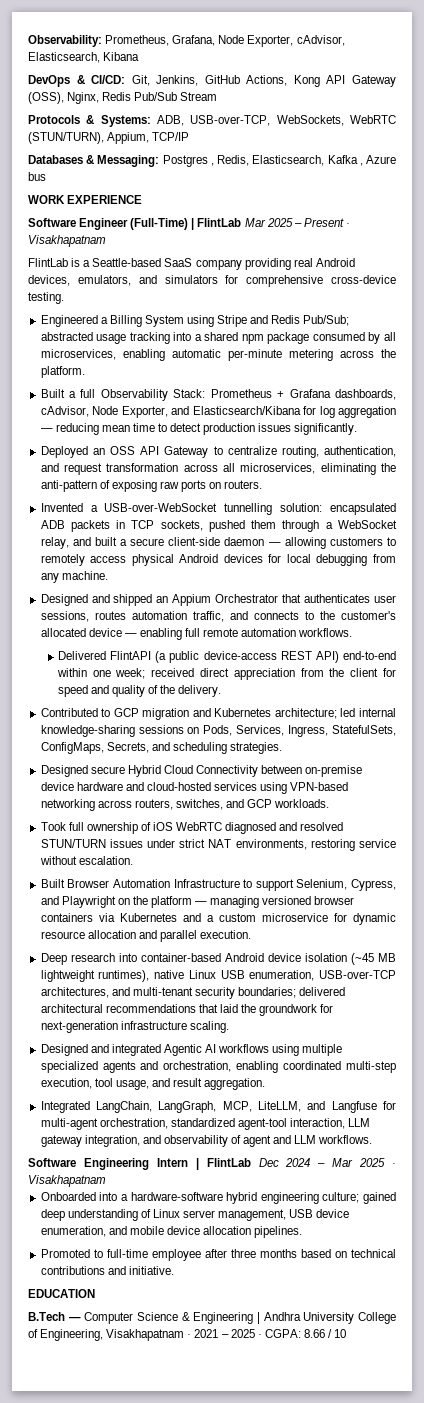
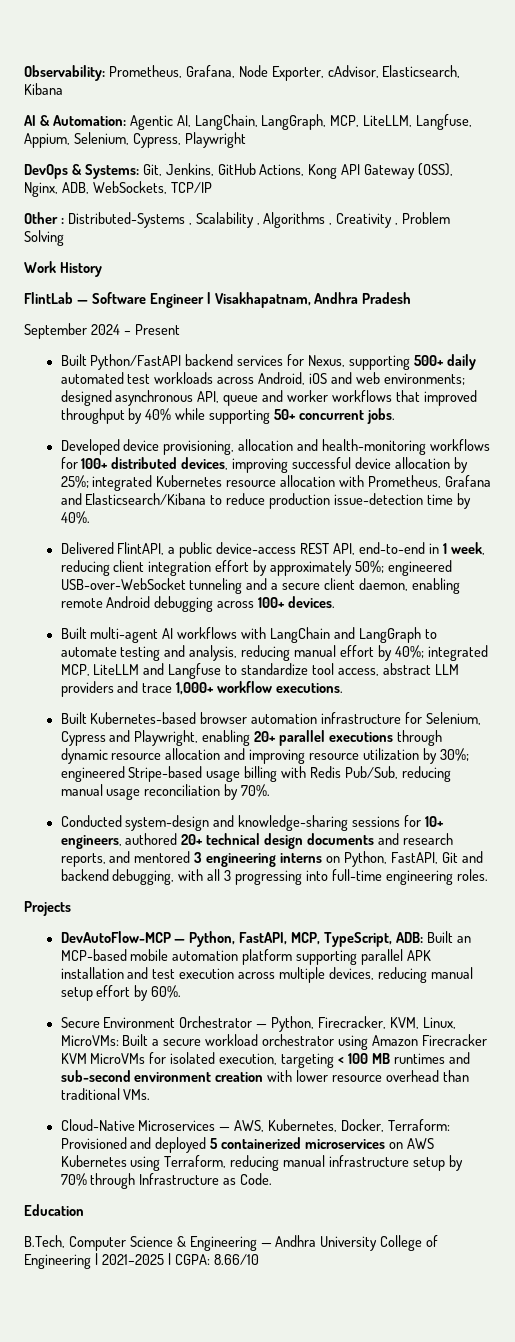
(140, 56) none -> [24,114,473,130] [24,132,246,148] // AI & Automation: Agentic AI, LangChain, LangGraph, MCP, LiteLLM, Langfuse, Appium, Selenium, Cypress, Playwright
[91,75,126,84] CI/CD: -> [84,164,139,179] Systems:
[102,92,218,101] [28,115,396,127] [28,132,190,144] [28,155,397,167] [28,172,46,181] [28,195,143,204] [28,218,350,230] [28,235,106,247] [28,258,355,270] [28,275,397,287] [28,292,64,304] [40,315,350,327] [40,332,397,344] [40,349,397,361] [40,366,85,378] [40,389,396,401] [40,406,397,418] [40,423,358,435] [40,446,396,458] [40,463,396,475] [40,480,263,492] [40,503,396,515] [40,520,397,532] [40,537,396,549] [40,554,396,566] [40,571,108,583] [40,594,396,606] [40,611,396,622] [40,628,353,640] Redis Pub/Sub Stream // Protocols & Systems: ADB, USB-over-TCP, WebSockets, WebRTC (STUN/TURN), Appium, TCP/IP // Databases & Messaging: Postgres , Redis, Elasticsearch, Kafka , Azure bus // WORK EXPERIENCE // Software Engineer (Full-Time) | FlintLab Mar 2025 – Present · Visakhapatnam // FlintLab is a Seattle-based SaaS company providing real Android devices, emulators, and simulators for comprehensive cross-device testing. // Engineered a Billing System using Stripe and Redis Pub/Sub; abstracted usage tracking into a shared npm package consumed by all microservices, enabling automatic per-minute metering across the platform. // Built a full Observability Stack: Prometheus + Grafana dashboards, cAdvisor, Node Exporter, and Elasticsearch/Kibana for log aggregation — reducing mean time to detect production issues significantly. // Deployed an OSS API Gateway to centralize routing, authentication, and request transformation across all microservices, eliminating the anti-pattern of exposing raw ports on routers. // Invented a USB-over-WebSocket tunnelling solution: encapsulated ADB packets in TCP sockets, pushed them through a WebSocket relay, and built a secure client-side daemon — allowing customers to remotely access physical Android devices for local debugging from any machine. // Designed and shipped an Appium Orchestrator that authenticates user sessions, routes automation traffic, and connects to the customer's allocated device — enabling full remote automation workflows. -> [61,181,212,194] [24,212,451,228] [24,230,64,246] [24,261,102,277] [24,292,412,308] [24,323,180,339] [60,354,476,370] [60,372,465,385] [60,390,477,406] [60,408,395,424] [60,439,490,455] [60,457,468,473] [60,475,491,491] [60,493,471,509] [60,511,90,524] ADB, WebSockets, TCP/IP // Other : Distributed-Systems , Scalability , Algorithms , Creativity , Problem Solving // Work History // FlintLab — Software Engineer | Visakhapatnam, Andhra Pradesh // September 2024 – Present // Built Python/FastAPI backend services for Nexus, supporting 500+ daily automated test workloads across Android, iOS and web environments; designed asynchronous API, queue and worker workflows that improved throughput by 40% while supporting 50+ concurrent jobs. // Developed device provisioning, allocation and health-monitoring workflows for 100+ distributed devices, improving successful device allocation by 25%; integrated Kubernetes resource allocation with Prometheus, Grafana and Elasticsearch/Kibana to reduce production issue-detection time by 40%.
[110,651,167,663] FlintAPI (a -> [117,542,176,555] FlintAPI, a
[315,651,396,663] [56,668,397,680] [57,685,222,697] [40,708,396,720] [40,725,396,737] [40,742,283,754] [40,765,363,777] [40,782,349,794] [40,799,330,811] [40,822,344,834] [40,839,396,851] [39,856,133,865] [40,879,396,891] [40,896,355,908] [40,913,396,925] [40,930,252,942] [40,953,396,965] [40,970,396,982] [40,987,346,999] [40,1004,334,1016] [40,1021,229,1033] [40,1044,343,1056] [40,1061,396,1073] [40,1078,266,1090] [40,1101,396,1113] [40,1118,371,1130] [40,1135,373,1147] [28,1158,396,1170] [28,1175,106,1187] [40,1192,396,1204] [40,1209,350,1221] [40,1226,303,1238] [40,1249,396,1261] [40,1266,174,1275] [28,1289,95,1298] [28,1312,81,1321] API) end-to-end within one week; received direct appreciation from the client for speed and quality of the delivery. // Contributed to GCP migration and Kubernetes architecture; led internal knowledge-sharing sessions on Pods, Services, Ingress, StatefulSets, ConfigMaps, Secrets, and scheduling strategies. // Designed secure Hybrid Cloud Connectivity between on-premise device hardware and cloud-hosted services using VPN-based networking across routers, switches, and GCP workloads. // Took full ownership of iOS WebRTC diagnosed and resolved STUN/TURN issues under strict NAT environments, restoring service without escalation. // Built Browser Automation Infrastructure to support Selenium, Cypress, and Playwright on the platform — managing versioned browser containers via Kubernetes and a custom microservice for dynamic resource allocation and parallel execution. // Deep research into container-based Android device isolation (~45 MB lightweight runtimes), native Linux USB enumeration, USB-over-TCP architectures, and multi-tenant security boundaries; delivered architectural recommendations that laid the groundwork for next-generation infrastructure scaling. // Designed and integrated Agentic AI workflows using multiple specialized agents and orchestration, enabling coordinated multi-step execution, tool usage, and result aggregation. // Integrated LangChain, LangGraph, MCP, LiteLLM, and Langfuse for multi-agent orchestration, standardized agent-tool interaction, LLM gateway integration, and observability of agent and LLM workflows. // Software Engineering Intern | FlintLab Dec 2024 – Mar 2025 · Visakhapatnam // Onboarded into a hardware-software hybrid engineering culture; gained deep understanding of Linux server management, USB device enumeration, and mobile device allocation pipelines. // Promoted to full-time employee after three months based on technical contributions and initiative. // EDUCATION // B.Tech — -> [332,542,485,555] [60,560,452,576] [60,578,460,594] [60,596,336,612] [60,627,437,643] [60,645,488,661] [60,663,459,679] [60,681,344,697] [60,712,481,725] [60,730,442,746] [60,748,469,764] [60,766,451,782] [60,784,271,800] [60,815,444,831] [60,833,453,849] [60,851,483,867] [60,869,488,885] [24,901,71,916] [60,931,471,947] [60,949,431,965] [60,967,473,983] [60,985,182,1001] [60,1016,456,1032] [60,1034,487,1050] [60,1052,470,1068] [60,1070,469,1082] [60,1088,151,1100] [60,1119,450,1132] [60,1137,434,1153] [60,1155,463,1171] [60,1173,273,1189] [24,1204,84,1216] [24,1235,65,1248] API, end-to-end in 1 week, reducing client integration effort by approximately 50%; engineered USB-over-WebSocket tunneling and a secure client daemon, enabling remote Android debugging across 100+ devices. // Built multi-agent AI workflows with LangChain and LangGraph to automate testing and analysis, reducing manual effort by 40%; integrated MCP, LiteLLM and Langfuse to standardize tool access, abstract LLM providers and trace 1,000+ workflow executions. // Built Kubernetes-based browser automation infrastructure for Selenium, Cypress and Playwright, enabling 20+ parallel executions through dynamic resource allocation and improving resource utilization by 30%; engineered Stripe-based usage billing with Redis Pub/Sub, reducing manual usage reconciliation by 70%. // Conducted system-design and knowledge-sharing sessions for 10+ engineers, authored 20+ technical design documents and research reports, and mentored 3 engineering interns on Python, FastAPI, Git and backend debugging, with all 3 progressing into full-time engineering roles. // Projects // DevAutoFlow-MCP — Python, FastAPI, MCP, TypeScript, ADB: Built an MCP-based mobile automation platform supporting parallel APK installation and test execution across multiple devices, reducing manual setup effort by 60%. // Secure Environment Orchestrator — Python, Firecracker, KVM, Linux, MicroVMs: Built a secure workload orchestrator using Amazon Firecracker KVM MicroVMs for isolated execution, targeting < 100 MB runtimes and sub-second environment creation with lower resource overhead than traditional VMs. // Cloud-Native Microservices — AWS, Kubernetes, Docker, Terraform: Provisioned and deployed 5 containerized microservices on AWS Kubernetes using Terraform, reducing manual infrastructure setup by 70% through Infrastructure as Code. // Education // B.Tech,
[257,1312,260,1324] | -> [260,1243,272,1247] —
[40,1329,347,1341] Engineering, Visakhapatnam · 2021 – 2025 · CGPA: 8.66 / 10 -> [24,1253,259,1269] Engineering | 2021–2025 | CGPA: 8.66/10

